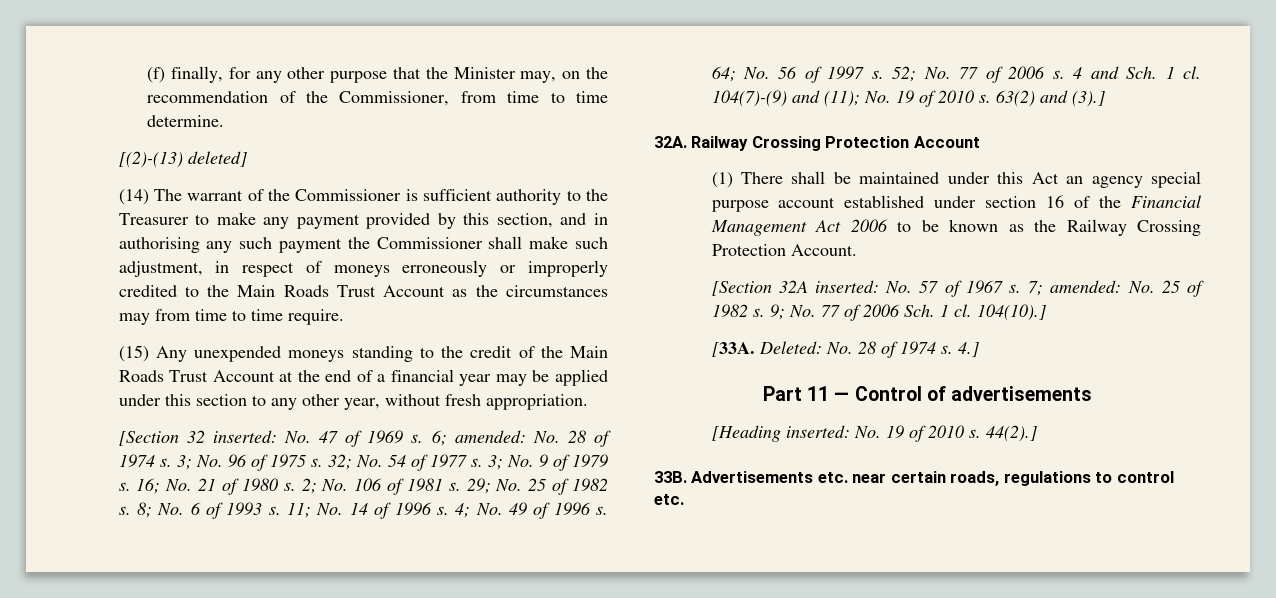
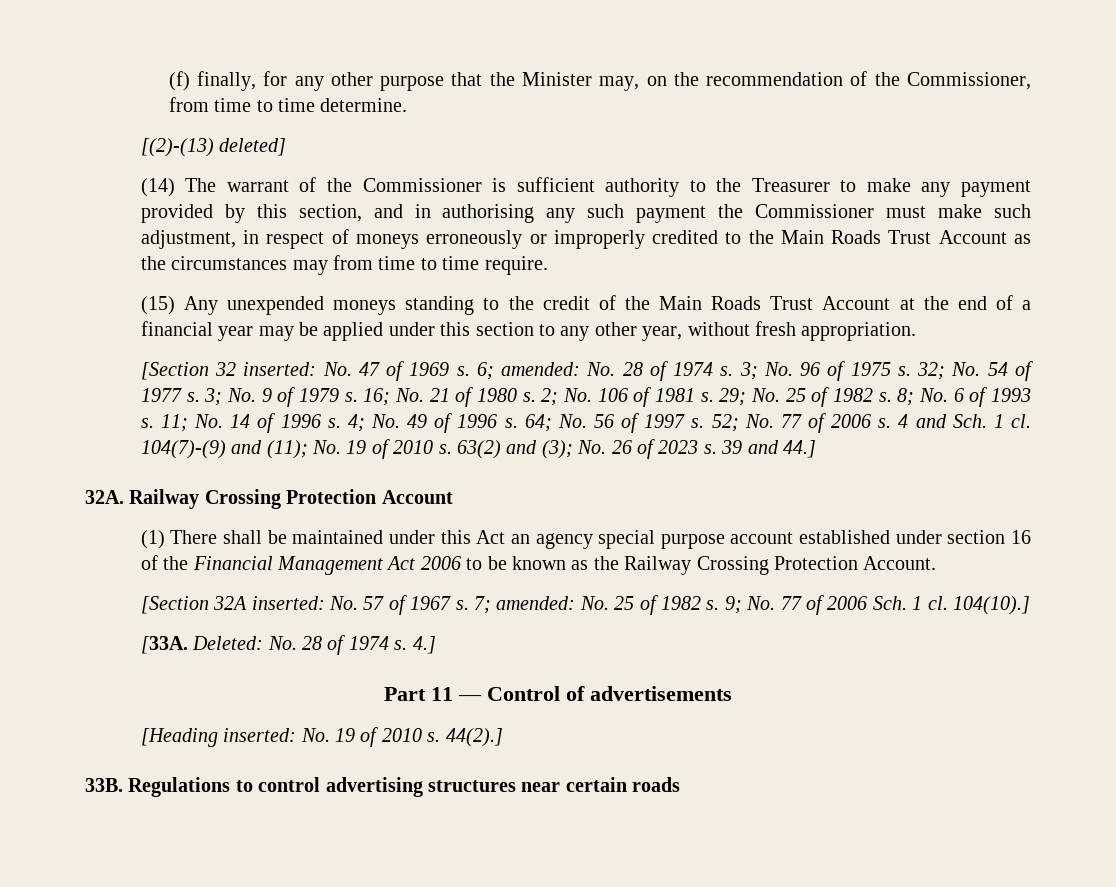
[488,236,523,249] shall -> [886,206,927,218] must
[1071,91,1105,107] (3).] -> [541,439,817,459] (3); No. 26 of 2023 s. 39 and 44.]
[691,471,1174,486] [654,494,684,505] Advertisements etc. near certain roads, regulations to control etc. -> [128,777,681,797] Regulations to control advertising structures near certain roads

